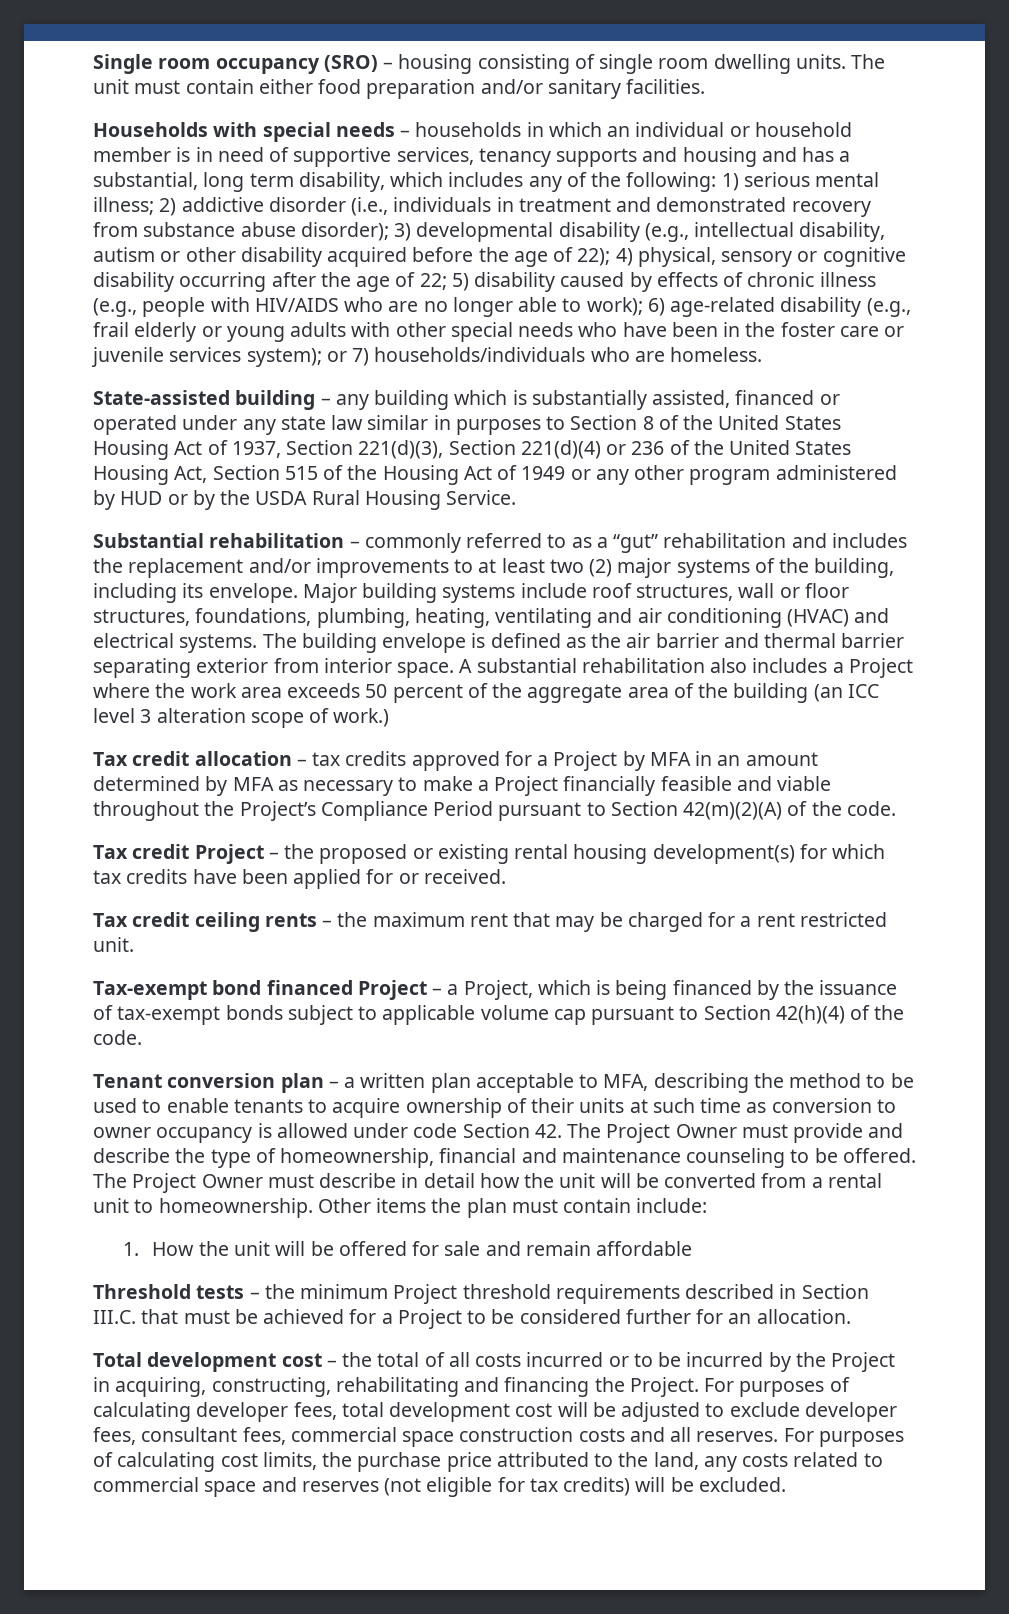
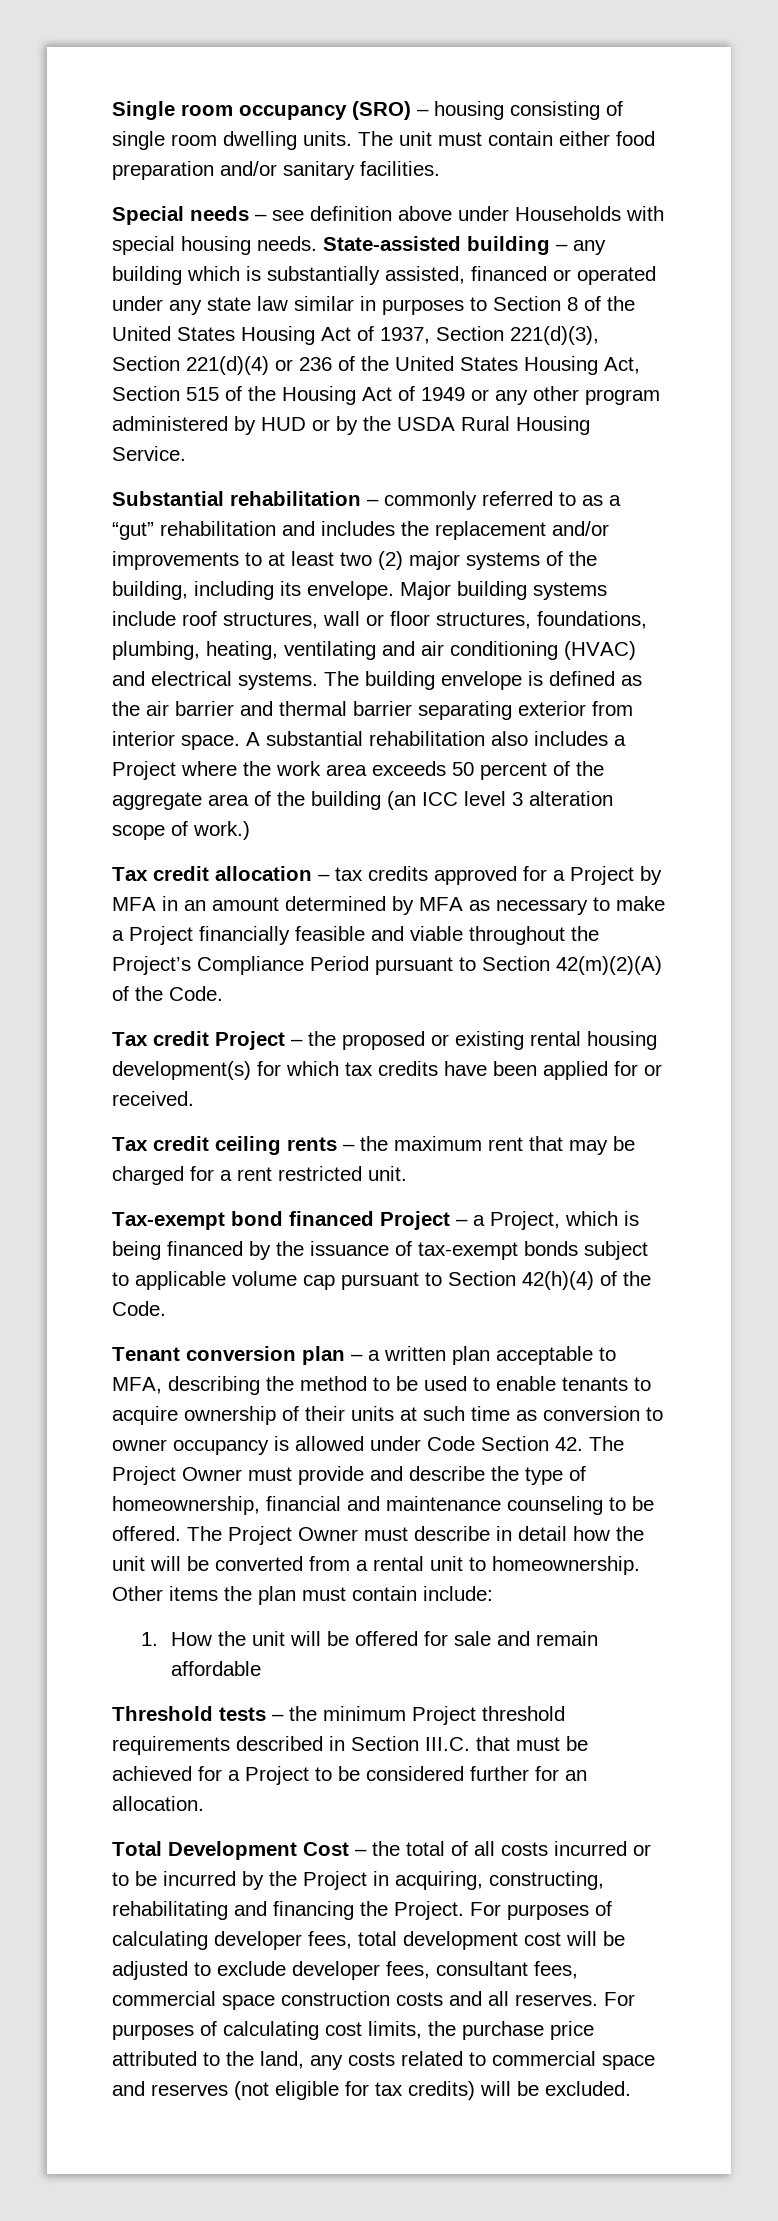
[93,122,852,142] [93,147,851,167] [93,172,880,192] [93,197,871,217] [93,222,886,242] [93,247,906,267] [93,272,876,292] [93,297,911,317] [93,322,905,342] [91,347,763,367] Households with special needs – households in which an individual or household member is in need of supportive services, tenancy supports and housing and has a substantial, long term disability, which includes any of the following: 1) serious mental illness; 2) addictive disorder (i.e., individuals in treatment and demonstrated recovery from substance abuse disorder); 3) developmental disability (e.g., intellectual disability, autism or other disability acquired before the age of 22); 4) physical, sensory or cognitive disability occurring after the age of 22; 5) disability caused by effects of chronic illness (e.g., people with HIV/AIDS who are no longer able to work); 6) age-related disability (e.g., frail elderly or young adults with other special needs who have been in the foster care or juvenile services system); or 7) households/individuals who are homeless. // -> [112,206,664,225] [112,236,317,255] Special needs – see definition above under Households with special housing needs.
[846,801,896,816] code. -> [169,986,223,1001] Code.
[93,1030,142,1045] code. -> [112,1301,166,1316] Code.
[413,1123,458,1138] code -> [427,1436,475,1451] Code
[147,1352,322,1372] development cost -> [168,1841,349,1860] Development Cost

